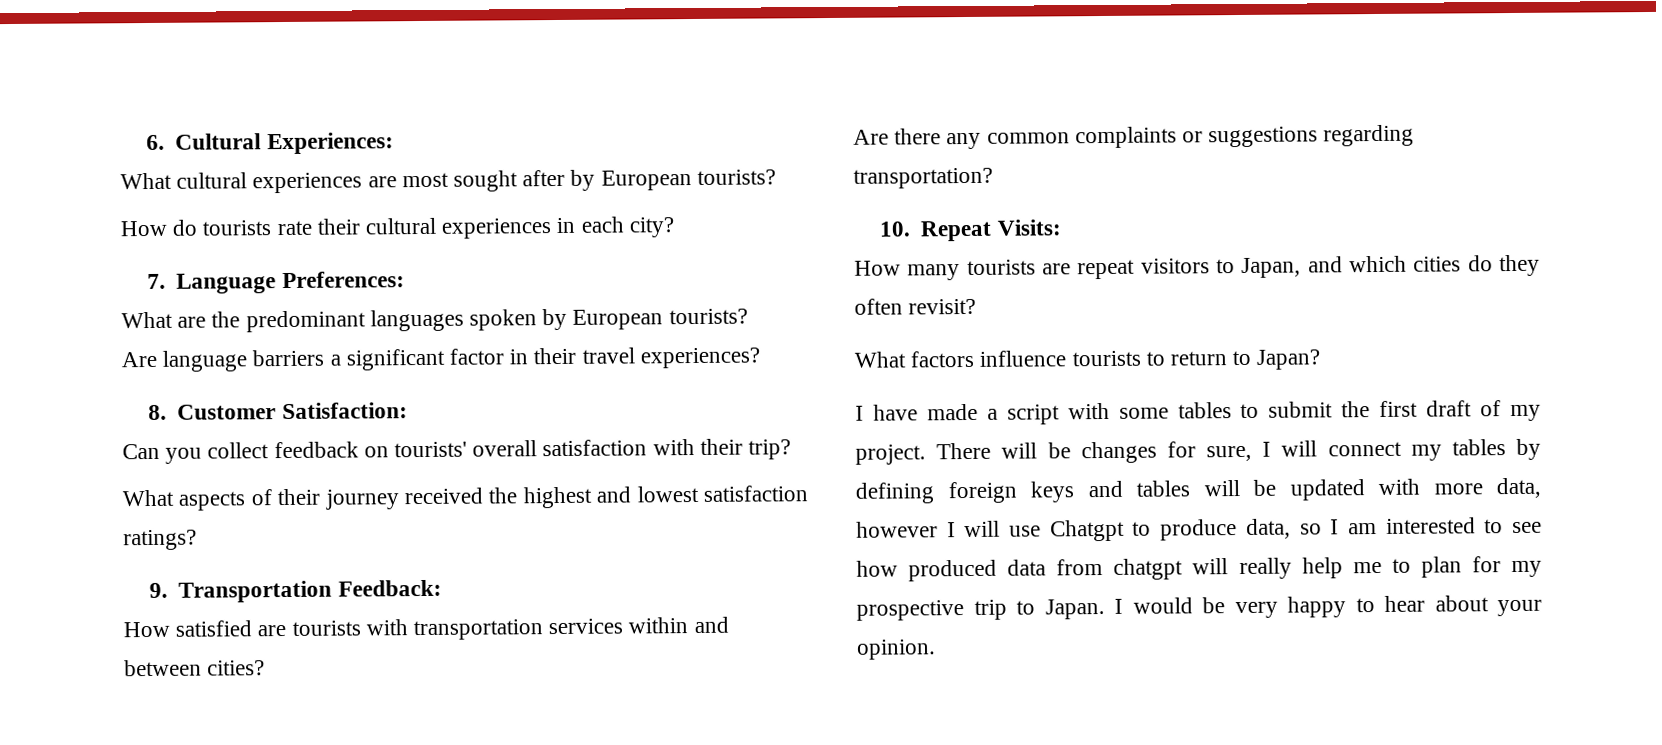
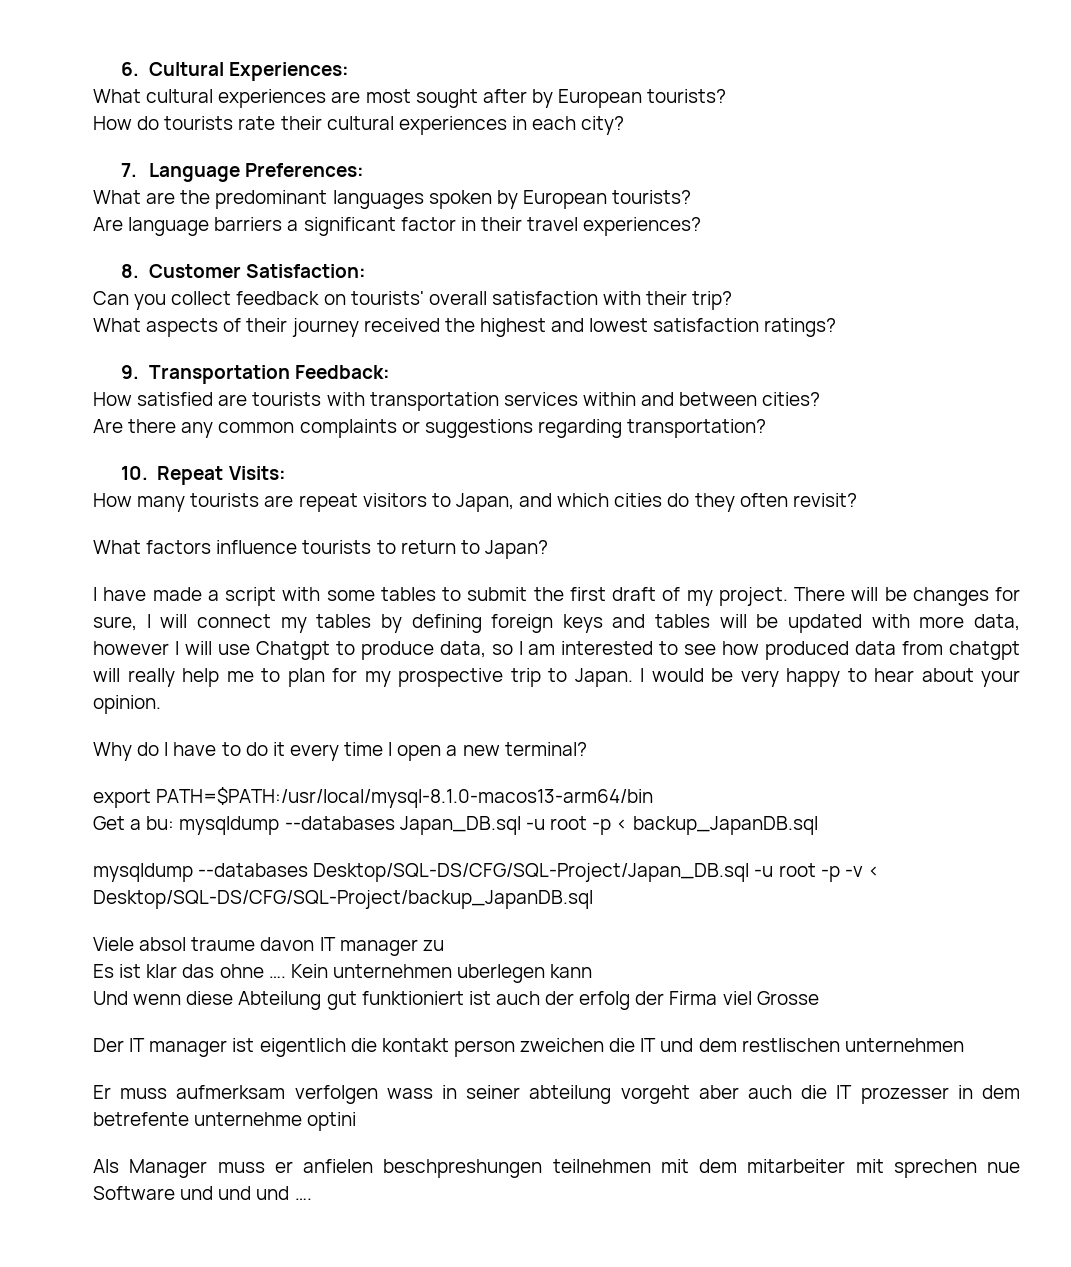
(936, 649) none -> [93,742,587,761] [93,787,654,808] [93,816,819,835] [93,863,880,882] [93,890,593,909] [93,937,444,956] [93,964,593,983] [93,991,819,1010] [93,1038,964,1057] [93,1085,1021,1104] [93,1112,357,1131] [93,1159,1020,1178] [93,1186,312,1200] // Why do I have to do it every time I open a new terminal? // export PATH=$PATH:/usr/local/mysql-8.1.0-macos13-arm64/bin // Get a bu: mysqldump --databases Japan_DB.sql -u root -p < backup_JapanDB.sql // mysqldump --databases Desktop/SQL-DS/CFG/SQL-Project/Japan_DB.sql -u root -p -v < Desktop/SQL-DS/CFG/SQL-Project/backup_JapanDB.sql // Viele absol traume davon IT manager zu // Es ist klar das ohne …. Kein unternehmen uberlegen kann // Und wenn diese Abteilung gut funktioniert ist auch der erfolg der Firma viel Grosse // Der IT manager ist eigentlich die kontakt person zweichen die IT und dem restlischen unternehmen // Er muss aufmerksam verfolgen wass in seiner abteilung vorgeht aber auch die IT prozesser in dem betrefente unternehme optini // Als Manager muss er anfielen beschpreshungen teilnehmen mit dem mitarbeiter mit sprechen nue Software und und und ….

